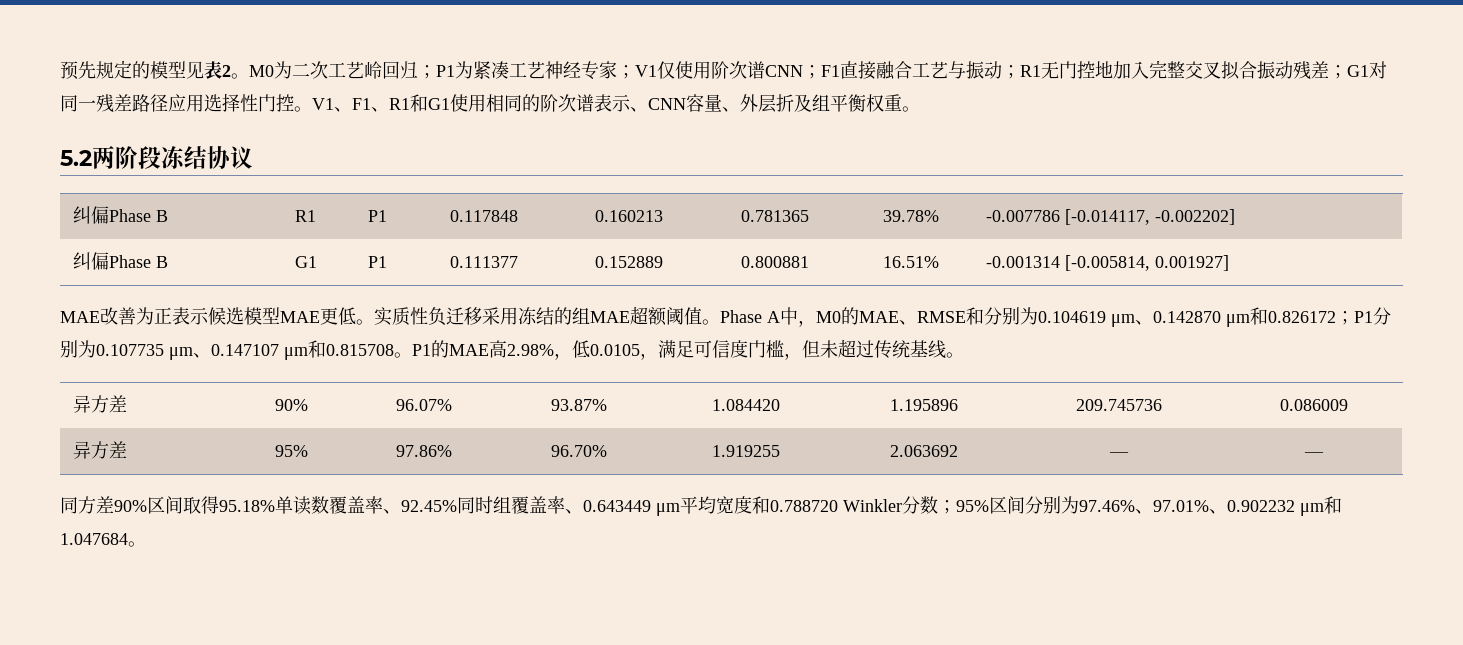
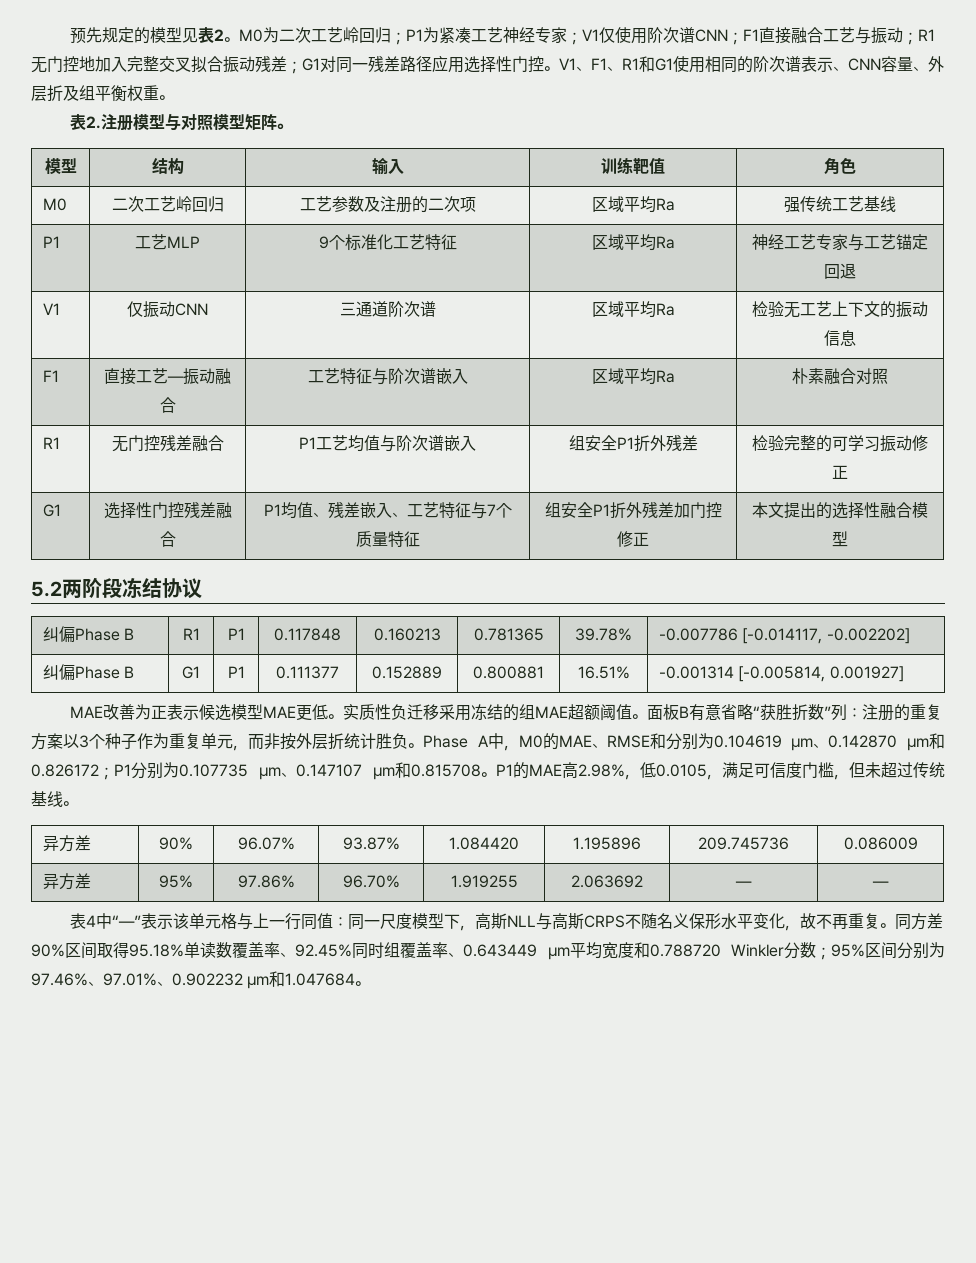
(920, 109) none -> [69,114,292,131] [44,158,77,175] [151,157,184,174] [371,157,404,174] [601,157,665,174] [824,157,856,175] [42,198,67,211] [111,196,224,212] [299,196,476,213] [591,196,675,213] [784,196,896,213] [42,236,60,248] [135,234,200,250] [318,234,457,251] [591,234,675,251] [752,234,928,251] [824,263,856,279] [42,303,60,315] [127,301,208,318] [339,301,436,317] [591,301,675,318] [752,301,928,318] [824,330,856,346] [42,370,59,382] [104,368,231,385] [159,397,176,413] [307,368,468,385] [591,368,675,385] [792,368,888,384] [42,437,60,449] [111,435,224,452] [299,435,476,452] [568,435,698,452] [752,435,928,452] [832,465,848,479] [42,504,61,517] [103,502,232,519] [159,531,176,547] [263,502,512,519] [355,531,420,547] [544,502,722,519] [617,531,649,547] [752,502,928,519] [832,531,848,547] // 表2.注册模型与对照模型矩阵。 // 模型 | 结构 | 输入 | 训练靶值 | 角色 // M0 | 二次工艺岭回归 | 工艺参数及注册的二次项 | 区域平均Ra | 强传统工艺基线 // P1 | 工艺MLP | 9个标准化工艺特征 | 区域平均Ra | 神经工艺专家与工艺锚定回退 // V1 | 仅振动CNN | 三通道阶次谱 | 区域平均Ra | 检验无工艺上下文的振动信息 // F1 | 直接工艺—振动融合 | 工艺特征与阶次谱嵌入 | 区域平均Ra | 朴素融合对照 // R1 | 无门控残差融合 | P1工艺均值与阶次谱嵌入 | 组安全P1折外残差 | 检验完整的可学习振动修正 // G1 | 选择性门控残差融合 | P1均值、残差嵌入、工艺特征与7个质量特征 | 组安全P1折外残差加门控修正 | 本文提出的选择性融合模型
(720, 322) none -> [646,704,942,721] [31,733,423,751] 面板B有意省略“获胜折数”列：注册的重复方案以3个种子作为重复单元，而非按外层折统计胜负。
(1324, 454) none -> [69,913,895,931] 表4中“—”表示该单元格与上一行同值：同一尺度模型下，高斯NLL与高斯CRPS不随名义保形水平变化，故不再重复。

